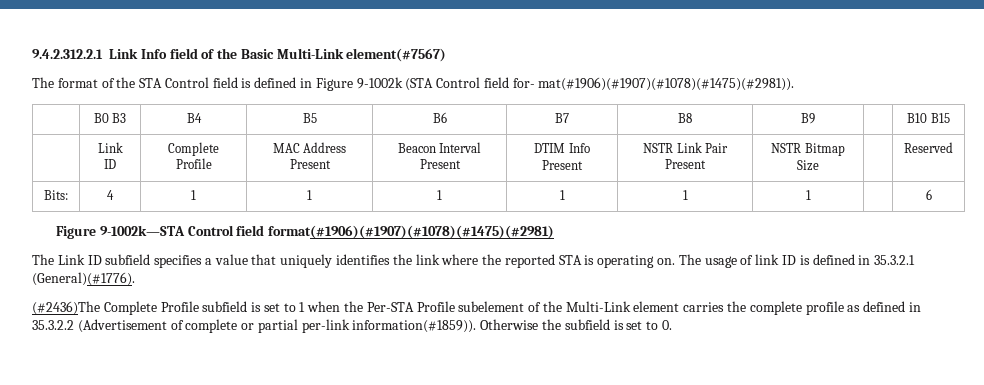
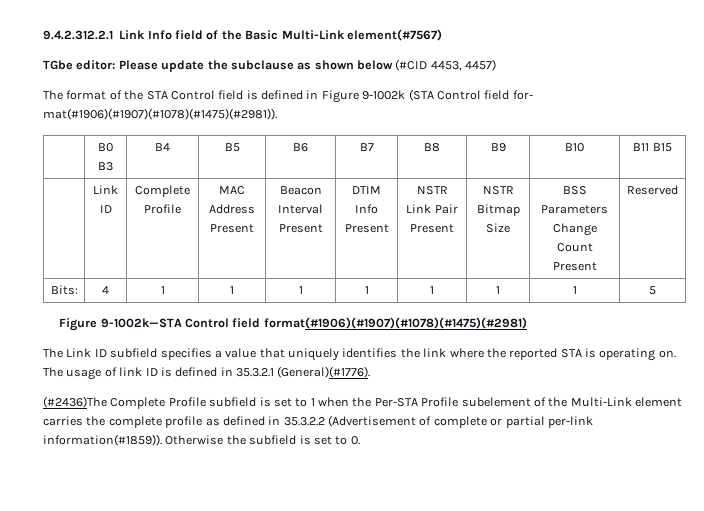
(447, 55) none -> [43,59,497,72] // TGbe editor: Please update the subclause as shown below (#CID 4453, 4457)
[907,113,928,123] | B10 -> [565,143,584,152] [633,143,650,151] B10 | B11
(819, 165) none -> [562,186,587,195] [541,205,608,214] [552,223,597,236] [556,243,593,252] [552,262,597,271] BSS Parameters Change Count Present
[925,189,932,200] | 6 -> [572,286,577,294] [649,286,656,295] 1 | 5

